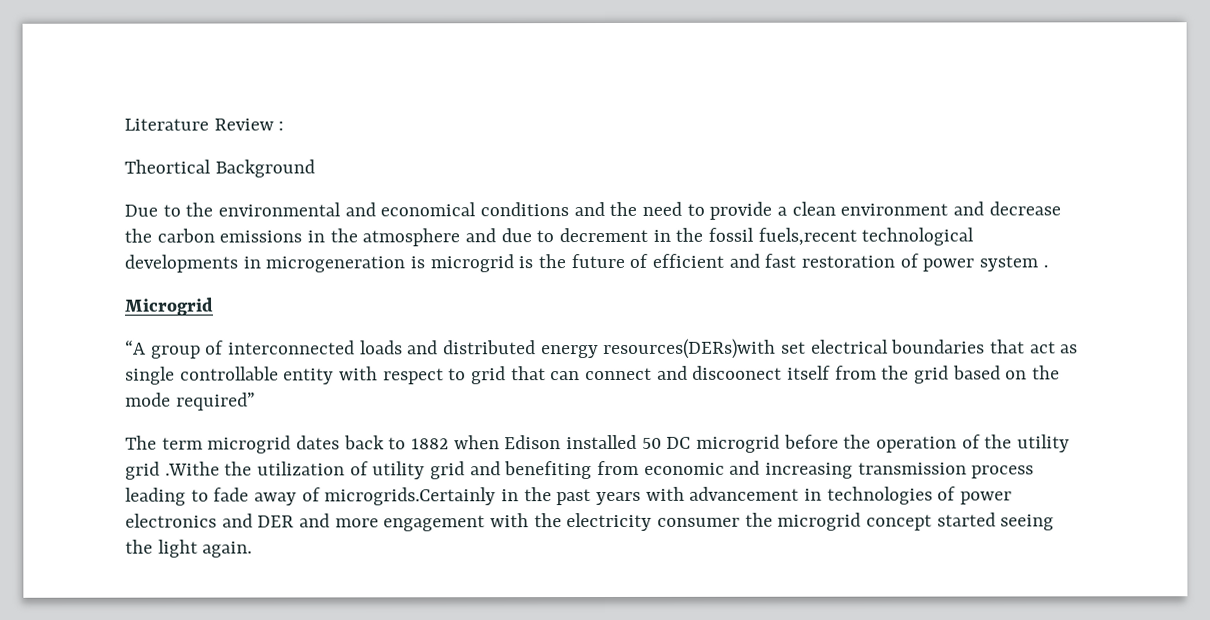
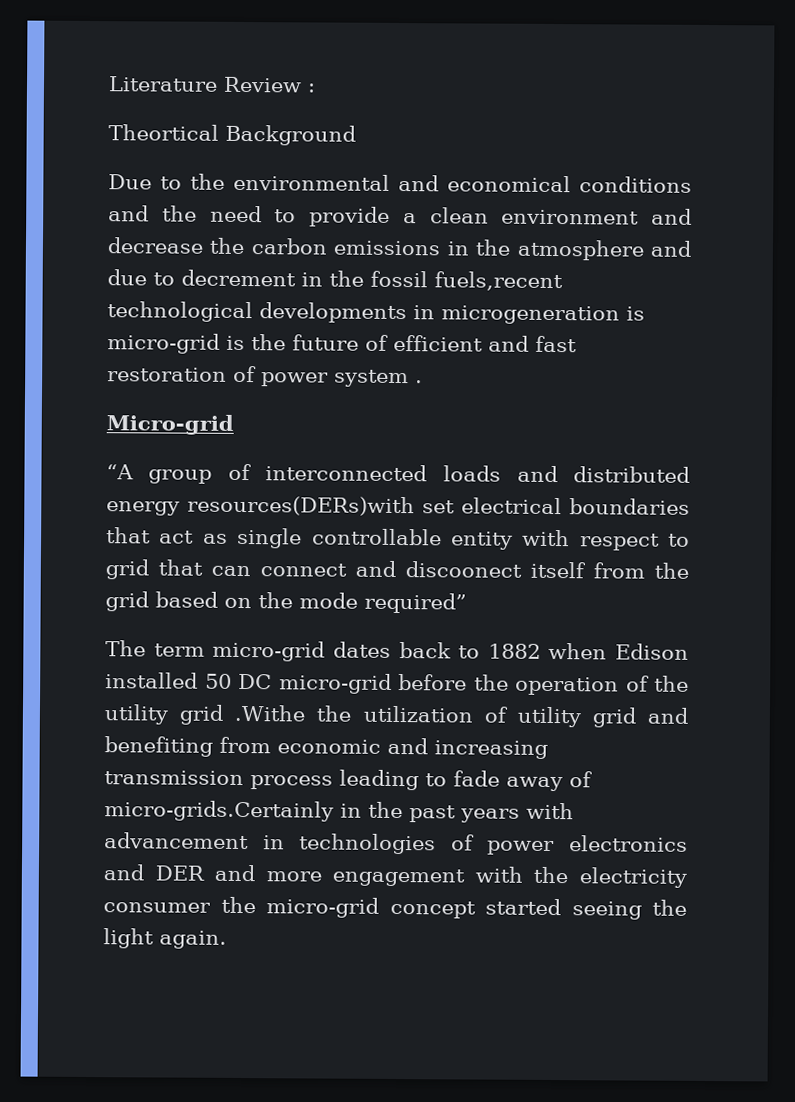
[429,254,514,273] microgrid -> [107,333,220,354] micro-grid
[124,297,214,316] Microgrid -> [106,414,234,435] Micro-grid
[207,435,292,454] microgrid -> [212,640,326,662] micro-grid
[696,434,781,453] microgrid -> [278,673,392,694] micro-grid
[324,487,497,506] microgrids.Certainly -> [104,800,334,822] micro-grids.Certainly
[777,512,862,531] microgrid -> [266,897,379,918] micro-grid

